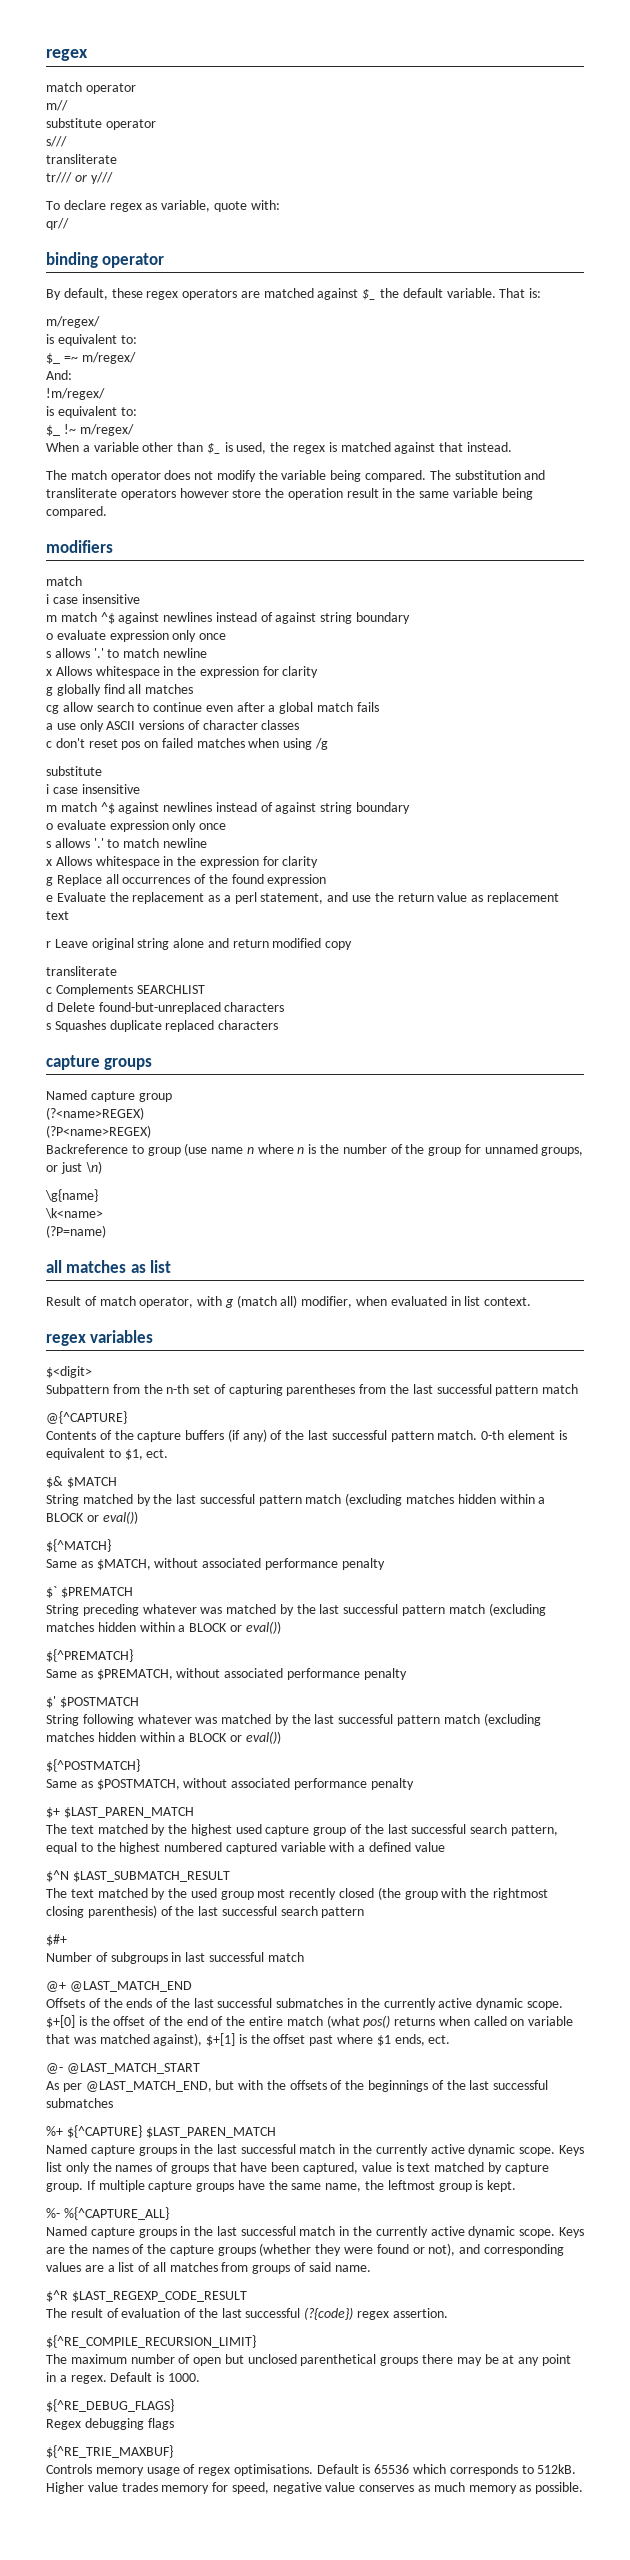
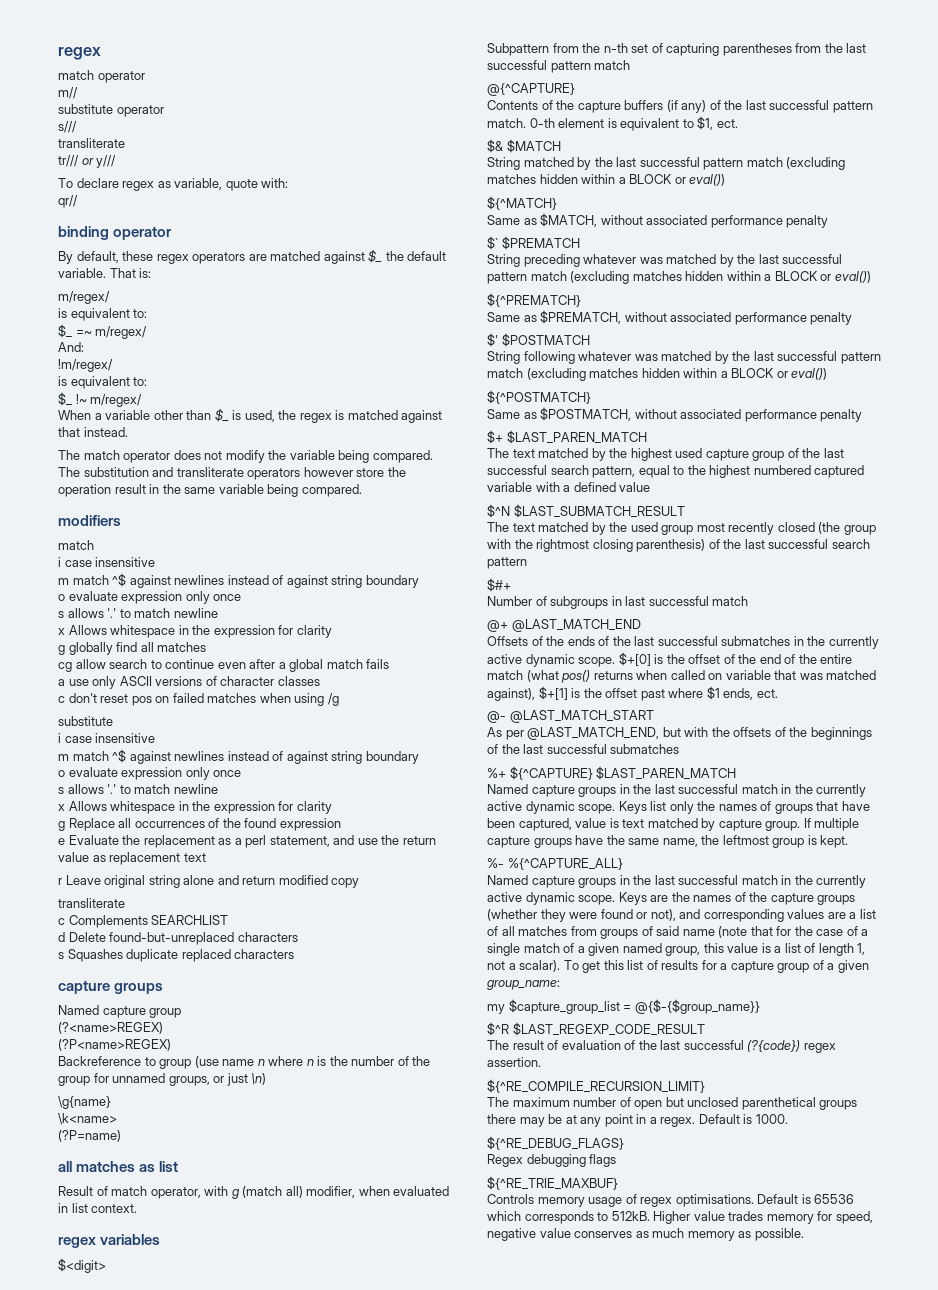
[334,2265,371,2272] name. -> [682,926,869,938] [487,943,866,956] [487,960,869,973] [487,980,560,990] [487,999,760,1014] name (note that for the case of a single match of a given named group, this value is a list of length 1, not a scalar). To get this list of results for a capture group of a given group_name: // my $capture_group_list = @{$-{$group_name}}

